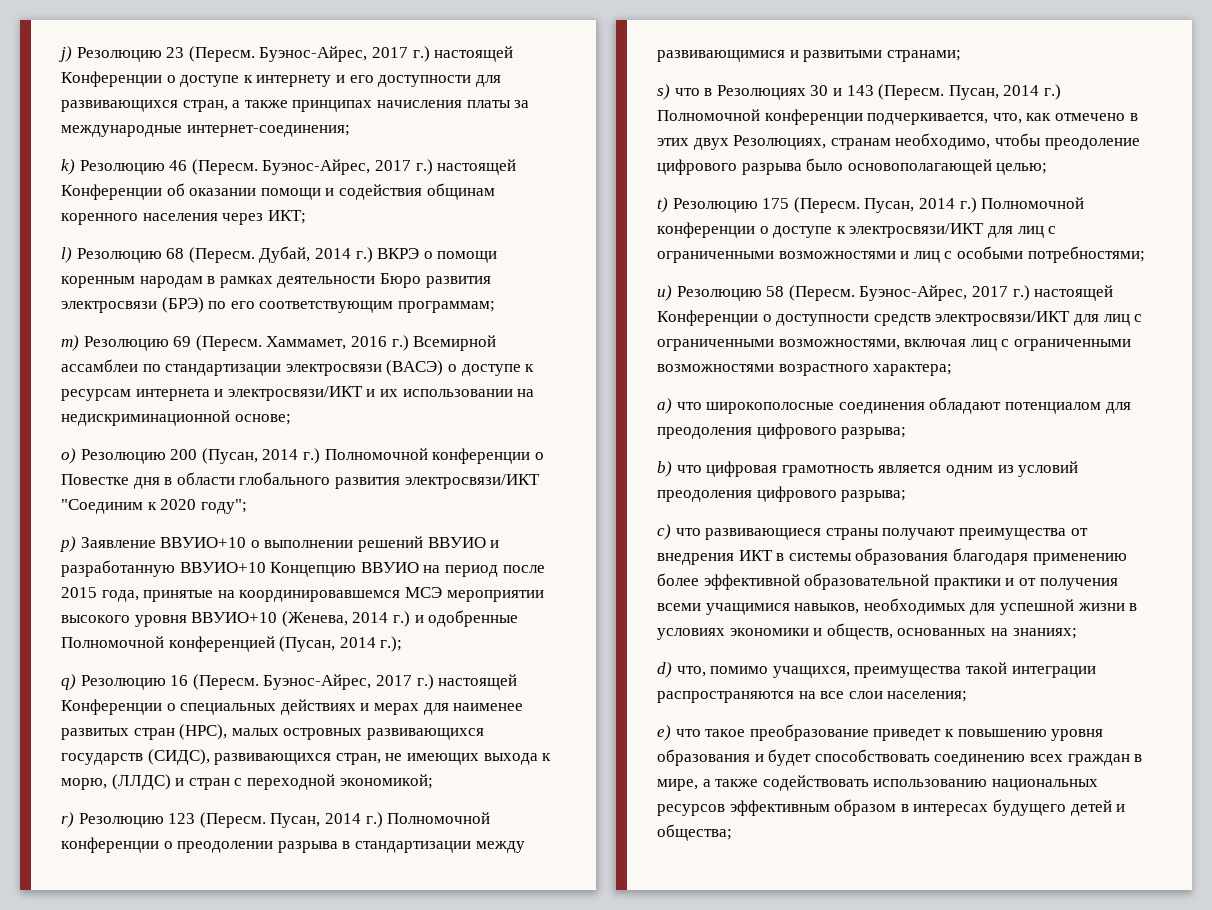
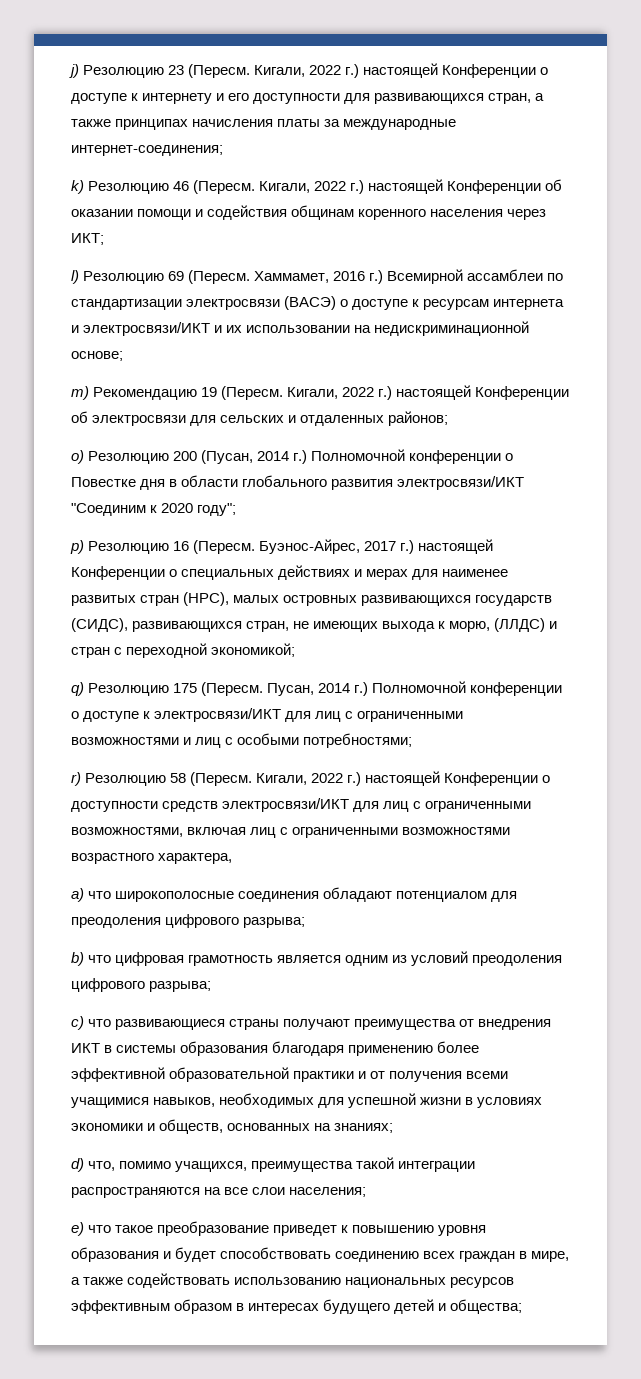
[259,46,408,62] Буэнос-Айрес, 2017 -> [254,65,342,77] Кигали, 2022
[262,159,411,175] Буэнос-Айрес, 2017 -> [259,181,347,193] Кигали, 2022
[166,246,498,263] [61,273,491,288] [61,297,495,313] [61,335,169,351] 68 (Пересм. Дубай, 2014 г.) ВКРЭ о помощи коренным народам в рамках деятельности Бюро развития электросвязи (БРЭ) по его соответствующим программам; // m) Резолюцию -> (165, 277) none
(291, 419) none -> [71,385,570,400] [71,411,449,426] // m) Рекомендацию 19 (Пересм. Кигали, 2022 г.) настоящей Конференции об электросвязи для сельских и отдаленных районов;
[80,536,500,552] [61,560,545,577] [61,587,544,602] [61,610,519,627] [61,636,403,652] [61,674,76,690] Заявление ВВУИО+10 о выполнении решений ВВУИО и разработанную ВВУИО+10 Концепцию ВВУИО на период после 2015 года, принятые на координировавшемся МСЭ мероприятии высокого уровня ВВУИО+10 (Женева, 2014 г.) и одобренные Полномочной конференцией (Пусан, 2014 г.); // q) -> (84, 547) none
[61,812,491,828] [61,837,525,853] [657,50,961,62] [657,84,1061,100] [657,109,1138,125] [657,133,1140,150] [657,158,1048,175] [657,197,668,213] r) Резолюцию 123 (Пересм. Пусан, 2014 г.) Полномочной конференции о преодолении разрыва в стандартизации между развивающимися и развитыми странами; // s) что в Резолюциях 30 и 143 (Пересм. Пусан, 2014 г.) Полномочной конференции подчеркивается, что, как отмечено в этих двух Резолюциях, странам необходимо, чтобы преодоление цифрового разрыва было основополагающей целью; // t) -> [71,682,84,696] q)
[657,285,672,301] u) -> [71,772,81,786] r)
[859,285,1008,301] Буэнос-Айрес, 2017 -> [256,773,344,785] Кигали, 2022
[873,364,953,376] характера; -> [158,853,233,864] характера,

